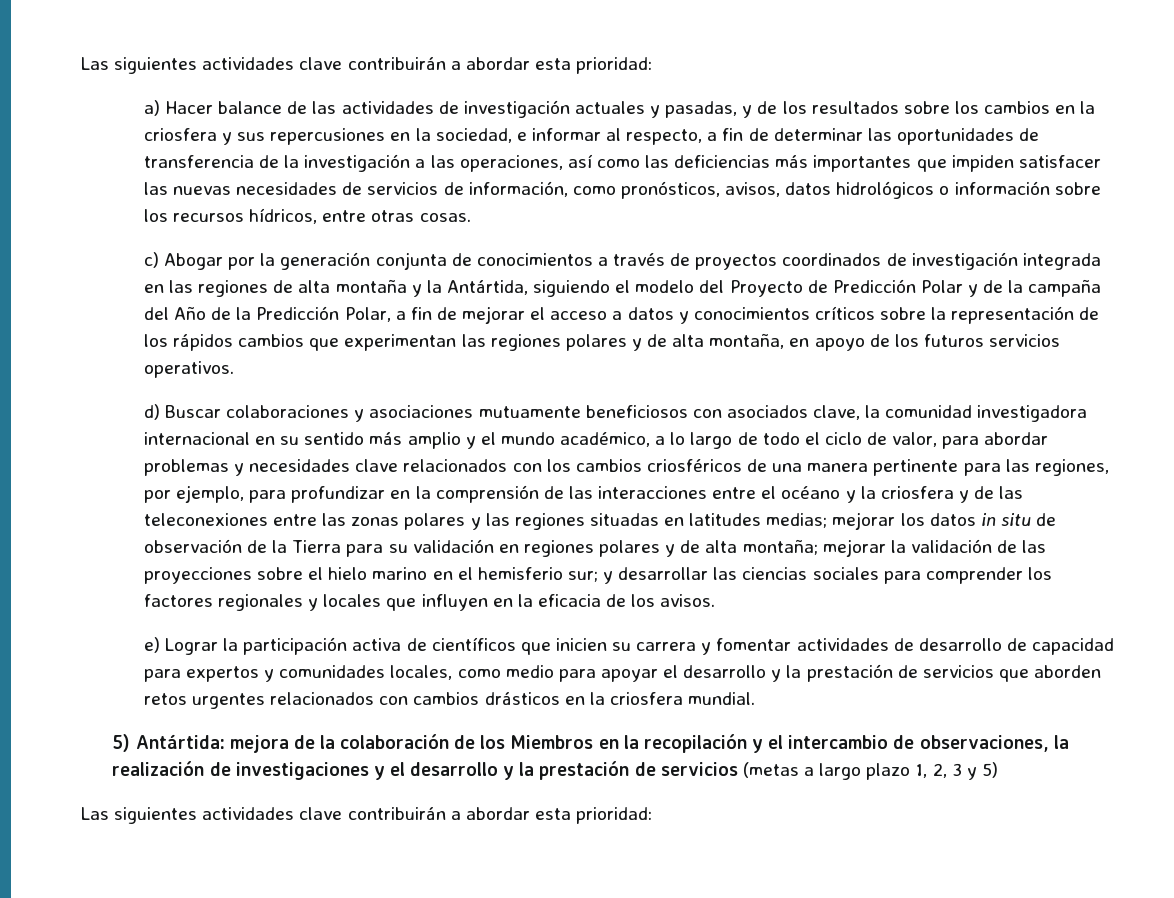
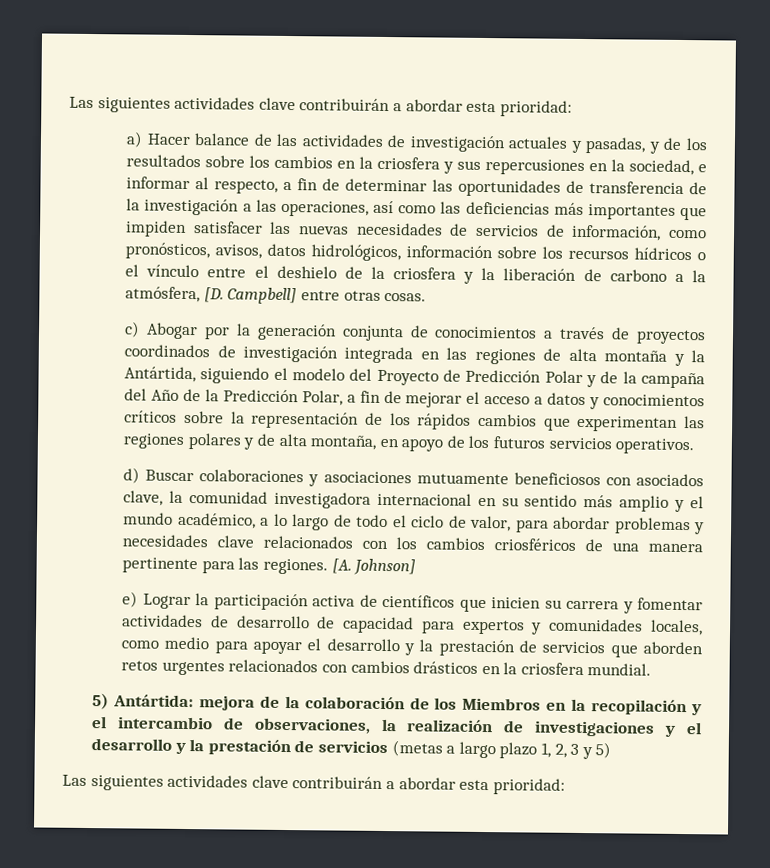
[836,181,950,199] hidrológicos o -> [311,244,402,262] hidrológicos,
[249,208,318,224] hídricos, -> [634,247,706,261] [125,264,707,284] [125,286,298,305] hídricos o el vínculo entre el deshielo de la criosfera y la liberación de carbono a la atmósfera, [D. Campbell]
[1034,459,1109,476] [143,485,1024,503] [143,512,1057,530] [143,539,1047,557] [143,567,1052,584] [143,594,716,611] regiones, por ejemplo, para profundizar en la comprensión de las interacciones entre el océano y la criosfera y de las teleconexiones entre las zonas polares y las regiones situadas en latitudes medias; mejorar los datos in situ de observación de la Tierra para su validación en regiones polares y de alta montaña; mejorar la validación de las proyecciones sobre el hielo marino en el hemisferio sur; y desarrollar las ciencias sociales para comprender los factores regionales y locales que influyen en la eficacia de los avisos. -> [262,558,417,576] regiones. [A. Johnson]

